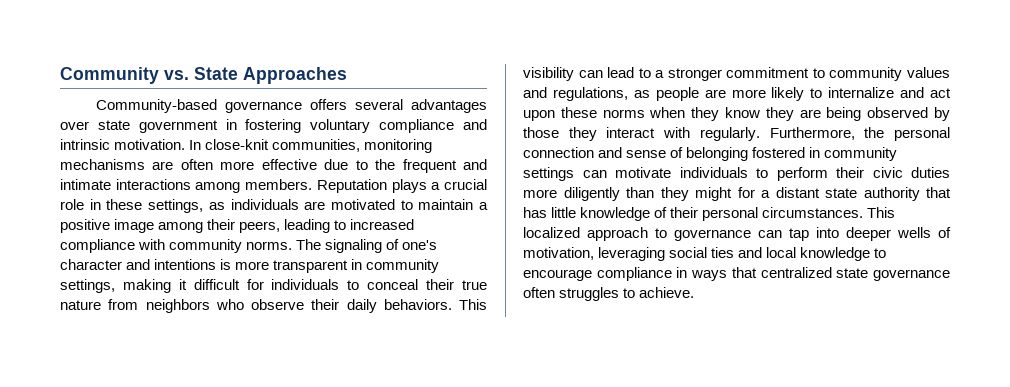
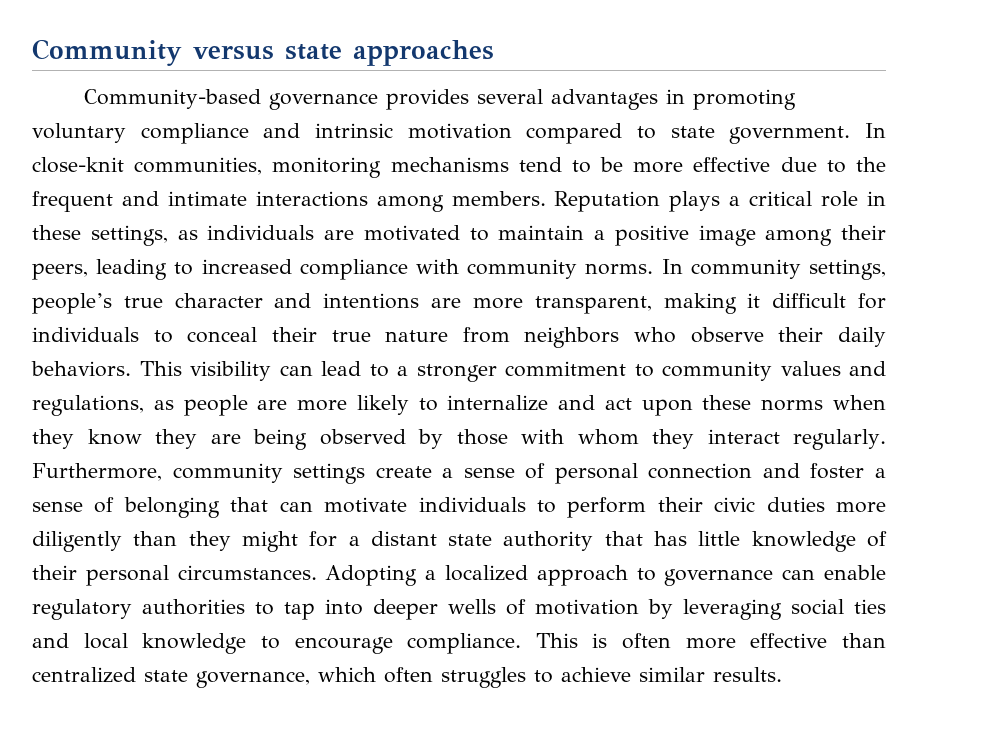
[164,67,347,84] vs. State Approaches -> [193,40,494,66] versus state approaches
[309,99,347,110] offers -> [385,89,469,110] provides
[60,119,488,133] [60,139,186,150] over state government in fostering voluntary compliance and intrinsic motivation. -> [665,89,796,110] [32,123,851,144] in promoting voluntary compliance and intrinsic motivation compared to state government.
[152,159,213,170] are often -> [518,157,624,173] tend to be
[444,179,488,190] crucial -> [749,191,813,206] critical
[296,239,438,253] [60,259,440,273] [60,279,115,293] The signaling of one's character and intentions is more transparent in community settings, -> [661,259,887,280] [32,293,652,314] In community settings, people’s true character and intentions are more transparent,
(559, 132) none -> [521,429,639,445] with whom
[663,127,691,138] with -> (780, 436) none
[864,127,885,138] the -> [172,463,546,484] community settings create a sense of
(623, 152) none -> [810,463,886,479] foster a
[752,147,898,161] [523,167,574,181] fostered in community settings -> [230,497,269,512] that
[867,207,896,218] This -> [325,565,437,586] Adopting a
(782, 234) none -> [823,565,886,580] [32,599,274,620] enable regulatory authorities to
[523,247,594,260] motivation, -> [535,599,673,619] motivation by
[596,267,950,281] [523,287,695,301] compliance in ways that centralized state governance often struggles to achieve. -> [407,633,886,654] [32,667,782,688] compliance. This is often more effective than centralized state governance, which often struggles to achieve similar results.

